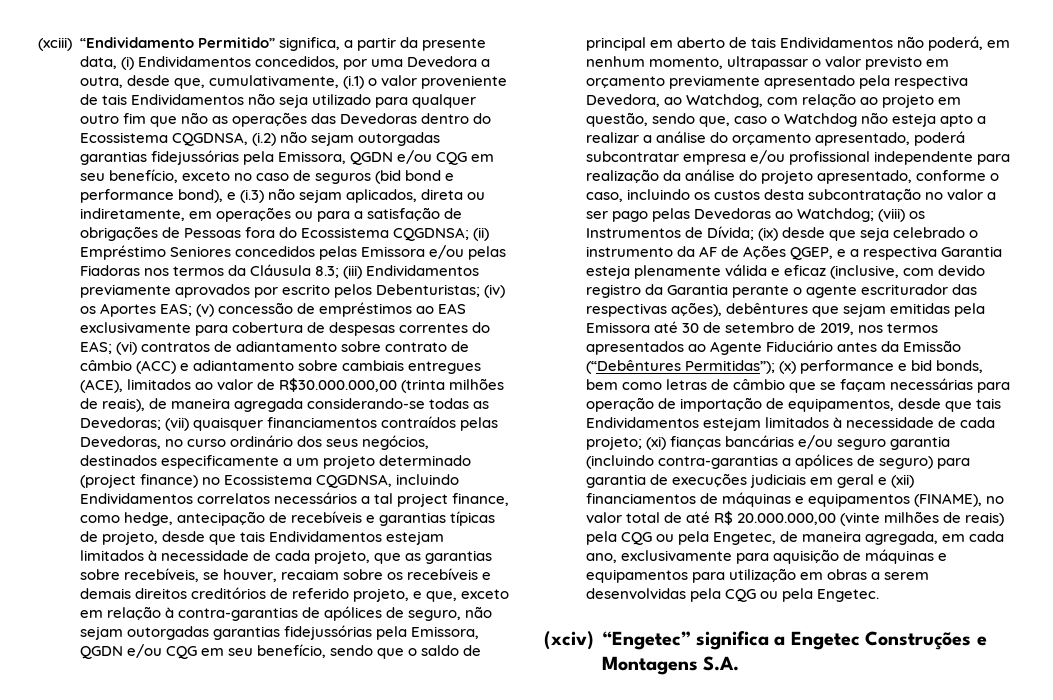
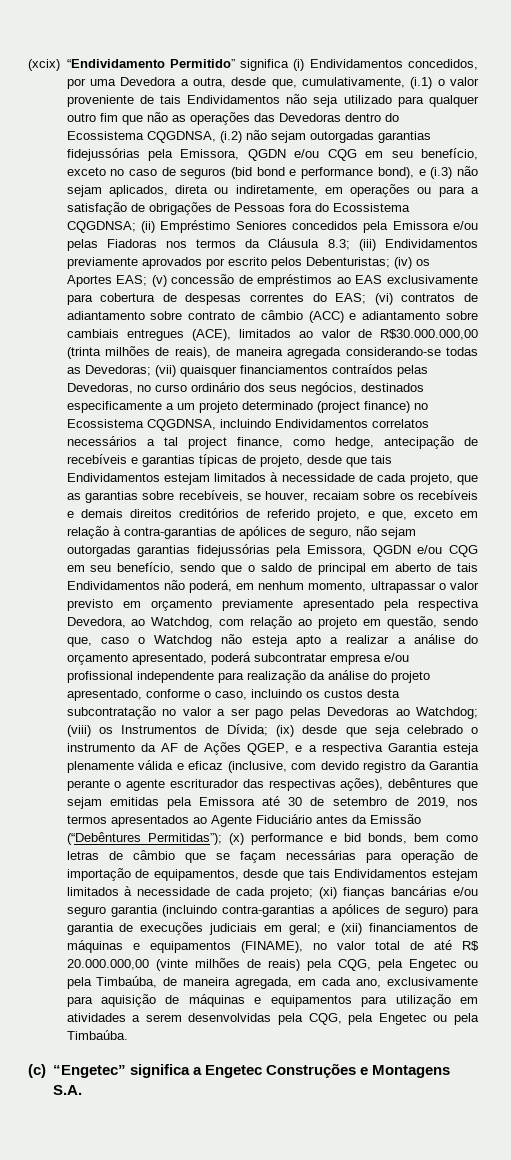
[38,37,72,51] (xciii) -> [28,59,60,71] (xcix)
[278,37,486,51] [79,56,117,69] significa, a partir da presente data, -> [240,59,290,71] significa
[318,246,357,260] pelas -> [363,221,389,233] pela
[836,474,874,488] geral -> [288,923,321,935] geral;
[620,531,776,545] CQG ou pela Engetec, -> [337,959,478,971] [66,976,158,989] CQG, pela Engetec ou pela Timbaúba,
[826,569,867,580] obras -> [66,1013,126,1022] atividades
[724,588,879,602] [544,631,594,650] CQG ou pela Engetec. // (xciv) -> [308,1013,479,1025] [66,1030,128,1040] [28,1064,46,1078] CQG, pela Engetec ou pela Timbaúba. // (c)

